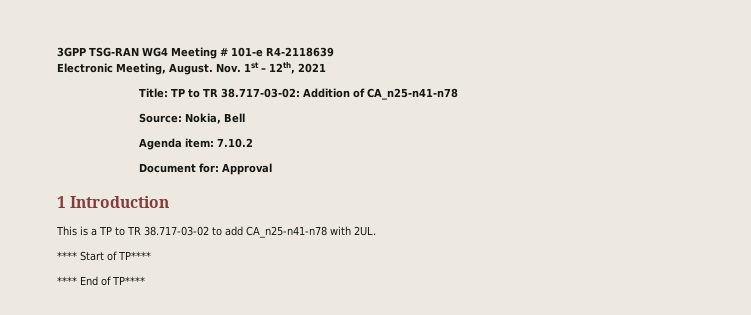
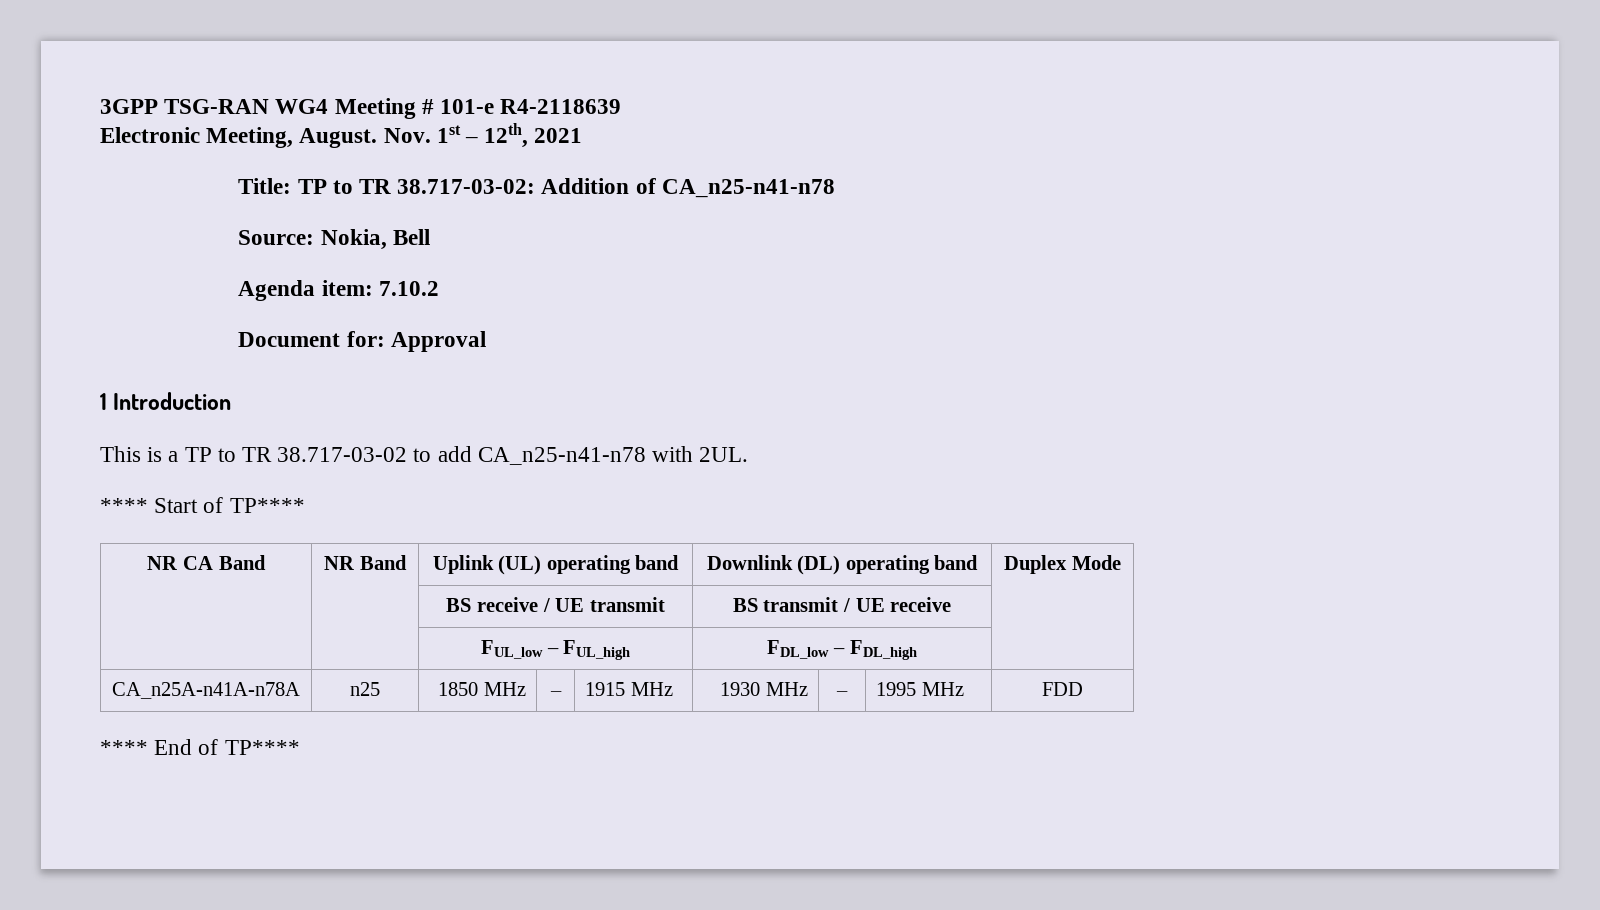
(151, 255) none -> [147,555,266,570] [324,555,407,570] [432,555,680,575] [706,555,979,575] [1004,555,1121,574] [446,597,665,612] [732,597,952,612] [480,640,631,660] [767,640,917,660] [112,682,300,699] [350,682,380,696] [438,682,526,696] [549,691,562,696] [585,682,673,696] [720,682,808,696] [836,691,848,696] [876,682,964,696] [1042,682,1083,696] // NR CA Band | NR Band | Uplink (UL) operating band | Downlink (DL) operating band | Duplex Mode // | | BS receive / UE transmit | BS transmit / UE receive | // | | FUL_low – FUL_high | FDL_low – FDL_high | // CA_n25A-n41A-n78A | n25 | 1850 MHz | – | 1915 MHz | 1930 MHz | – | 1995 MHz | FDD

